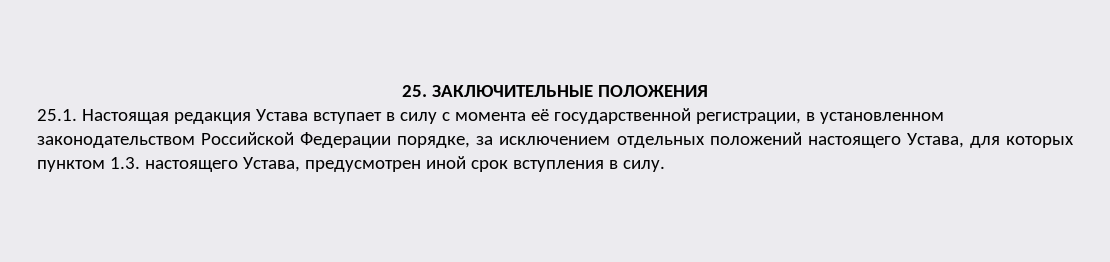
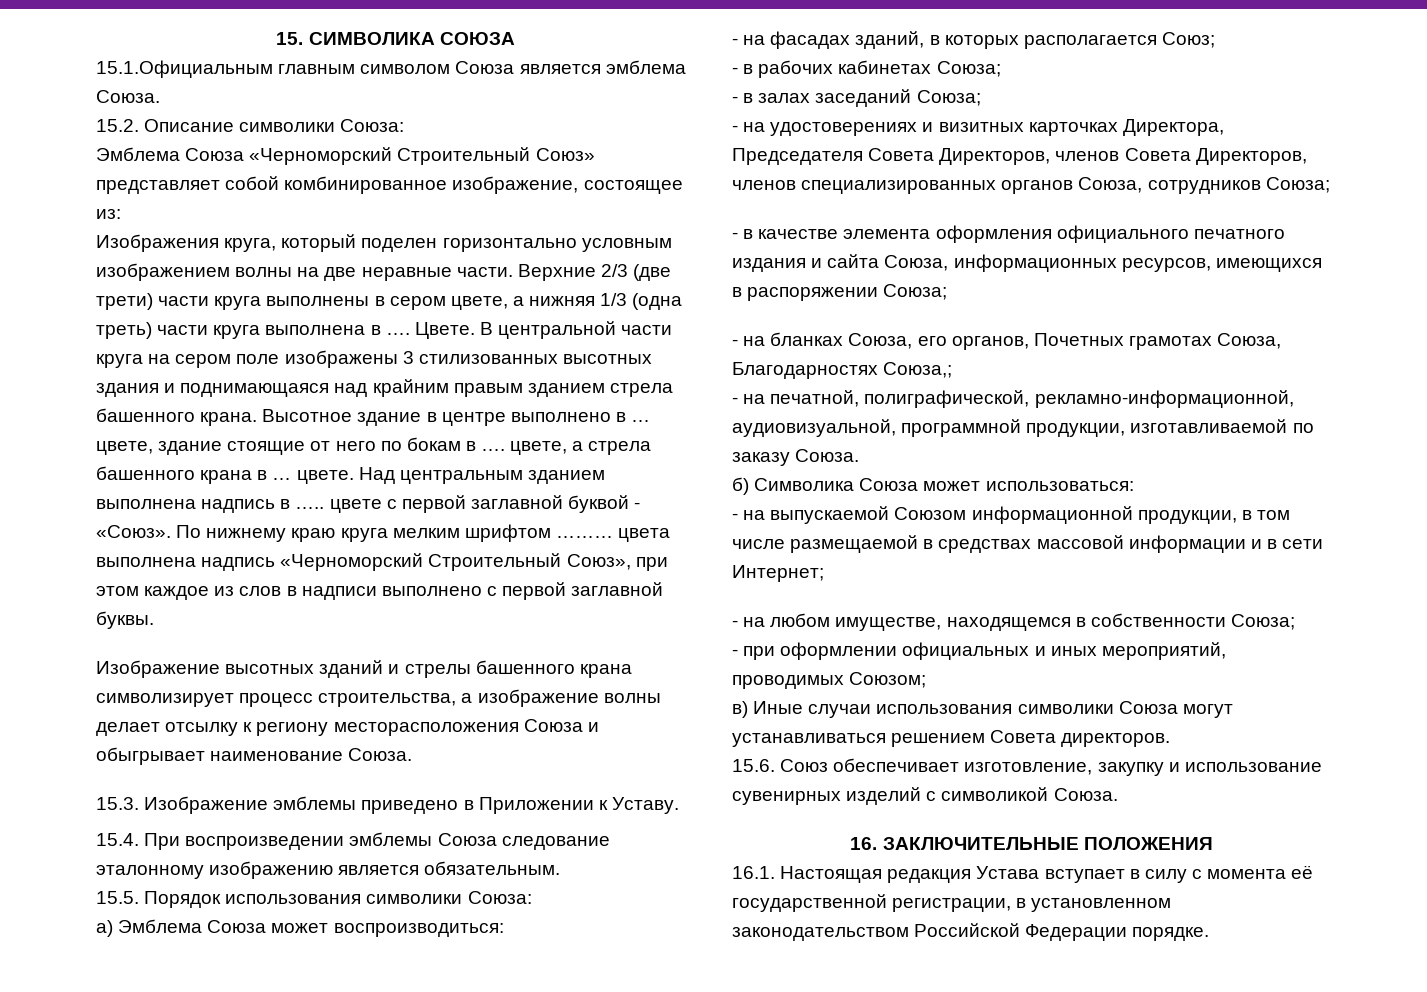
[402,85,428,97] 25. -> [276,32,515,45] [96,60,686,78] [96,90,160,103] [96,119,405,132] [96,147,595,165] [96,176,683,194] [96,209,121,219] [96,234,672,252] [96,263,672,281] [96,293,683,310] [96,321,673,339] [96,350,652,368] [96,379,673,397] [96,408,651,426] [96,437,652,455] [96,466,605,484] [96,495,641,513] [96,524,671,542] [96,553,668,571] [96,582,664,600] [96,611,154,629] [96,660,632,678] [96,689,661,707] [96,719,599,736] [96,747,413,765] [96,796,679,814] [96,832,610,850] [96,861,561,879] [96,891,532,908] [96,919,504,937] [732,31,1215,49] [732,60,1001,78] [732,89,981,107] [732,119,1224,136] [732,148,1307,165] [732,177,1330,194] [732,225,1285,243] [732,254,1322,272] [732,284,948,301] [732,332,1282,350] [732,362,953,379] [732,390,1294,408] [732,419,1314,437] [732,449,860,466] [732,477,1134,495] [732,506,1290,524] [732,535,1324,553] [732,565,824,582] [732,613,1295,631] [732,642,1226,660] [732,672,927,689] [732,701,1233,718] [732,730,1171,747] [732,758,1322,776] [732,787,1118,805] [850,837,878,850] 15. СИМВОЛИКА СОЮЗА // 15.1.Официальным главным символом Союза является эмблема Союза. // 15.2. Описание символики Союза: // Эмблема Союза «Черноморский Строительный Союз» представляет собой комбинированное изображение, состоящее из: // Изображения круга, который поделен горизонтально условным изображением волны на две неравные части. Верхние 2/3 (две трети) части круга выполнены в сером цвете, а нижняя 1/3 (одна треть) части круга выполнена в …. Цвете. В центральной части круга на сером поле изображены 3 стилизованных высотных здания и поднимающаяся над крайним правым зданием стрела башенного крана. Высотное здание в центре выполнено в … цвете, здание стоящие от него по бокам в …. цвете, а стрела башенного крана в … цвете. Над центральным зданием выполнена надпись в ….. цвете с первой заглавной буквой - «Союз». По нижнему краю круга мелким шрифтом ……… цвета выполнена надпись «Черноморский Строительный Союз», при этом каждое из слов в надписи выполнено с первой заглавной буквы. // Изображение высотных зданий и стрелы башенного крана символизирует процесс строительства, а изображение волны делает отсылку к региону месторасположения Союза и обыгрывает наименование Союза. // 15.3. Изображение эмблемы приведено в Приложении к Уставу. // 15.4. При воспроизведении эмблемы Союза следование эталонному изображению является обязательным. // 15.5. Порядок использования символики Союза: // а) Эмблема Союза может воспроизводиться: // - на фасадах зданий, в которых располагается Союз; // - в рабочих кабинетах Союза; // - в залах заседаний Союза; // - на удостоверениях и визитных карточках Директора, Председателя Совета Директоров, членов Совета Директоров, членов специализированных органов Союза, сотрудников Союза; // - в качестве элемента оформления официального печатного издания и сайта Союза, информационных ресурсов, имеющихся в распоряжении Союза; // - на бланках Союза, его органов, Почетных грамотах Союза, Благодарностях Союза,; // - на печатной, полиграфической, рекламно-информационной, аудиовизуальной, программной продукции, изготавливаемой по заказу Союза. // б) Символика Союза может использоваться: // - на выпускаемой Союзом информационной продукции, в том числе размещаемой в средствах массовой информации и в сети Интернет; // - на любом имуществе, находящемся в собственности Союза; // - при оформлении официальных и иных мероприятий, проводимых Союзом; // в) Иные случаи использования символики Союза могут устанавливаться решением Совета директоров. // 15.6. Союз обеспечивает изготовление, закупку и использование сувенирных изделий с символикой Союза. // 16.
[37,109,77,121] 25.1. -> [732,866,775,879] 16.1.
[397,132,1074,148] [37,156,665,172] порядке, за исключением отдельных положений настоящего Устава, для которых пунктом 1.3. настоящего Устава, предусмотрен иной срок вступления в силу. -> [1132,927,1210,941] порядке.

